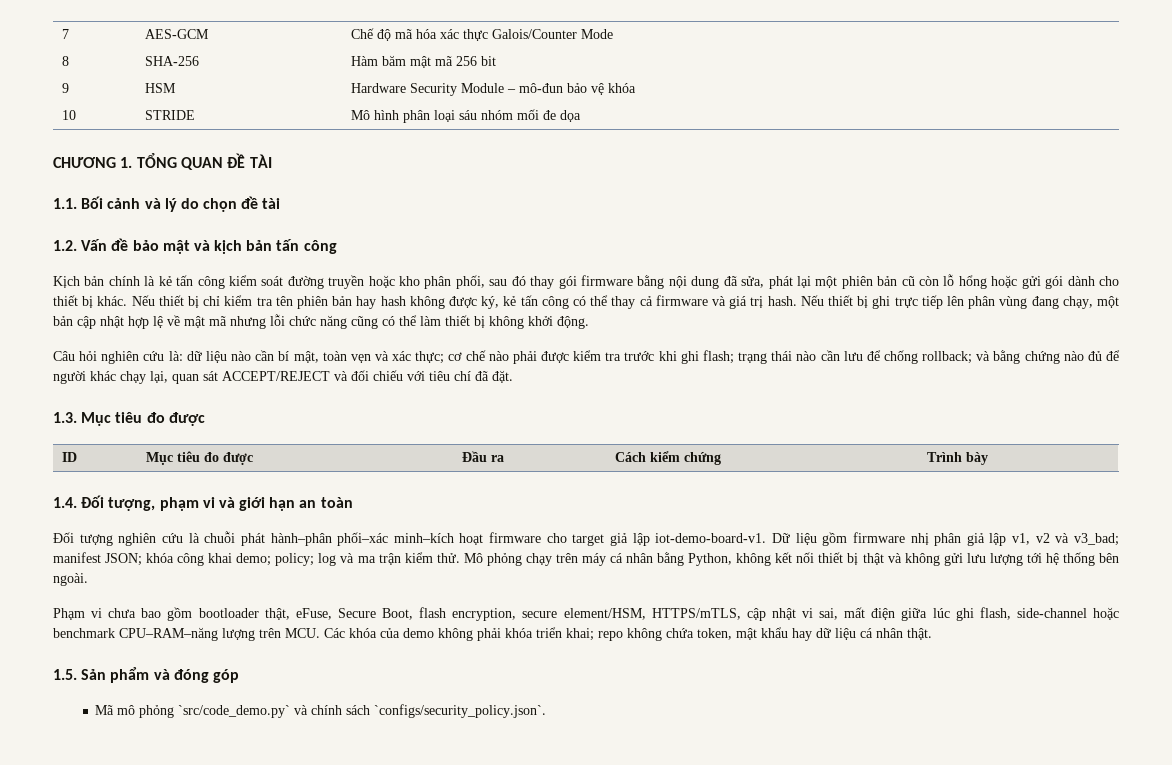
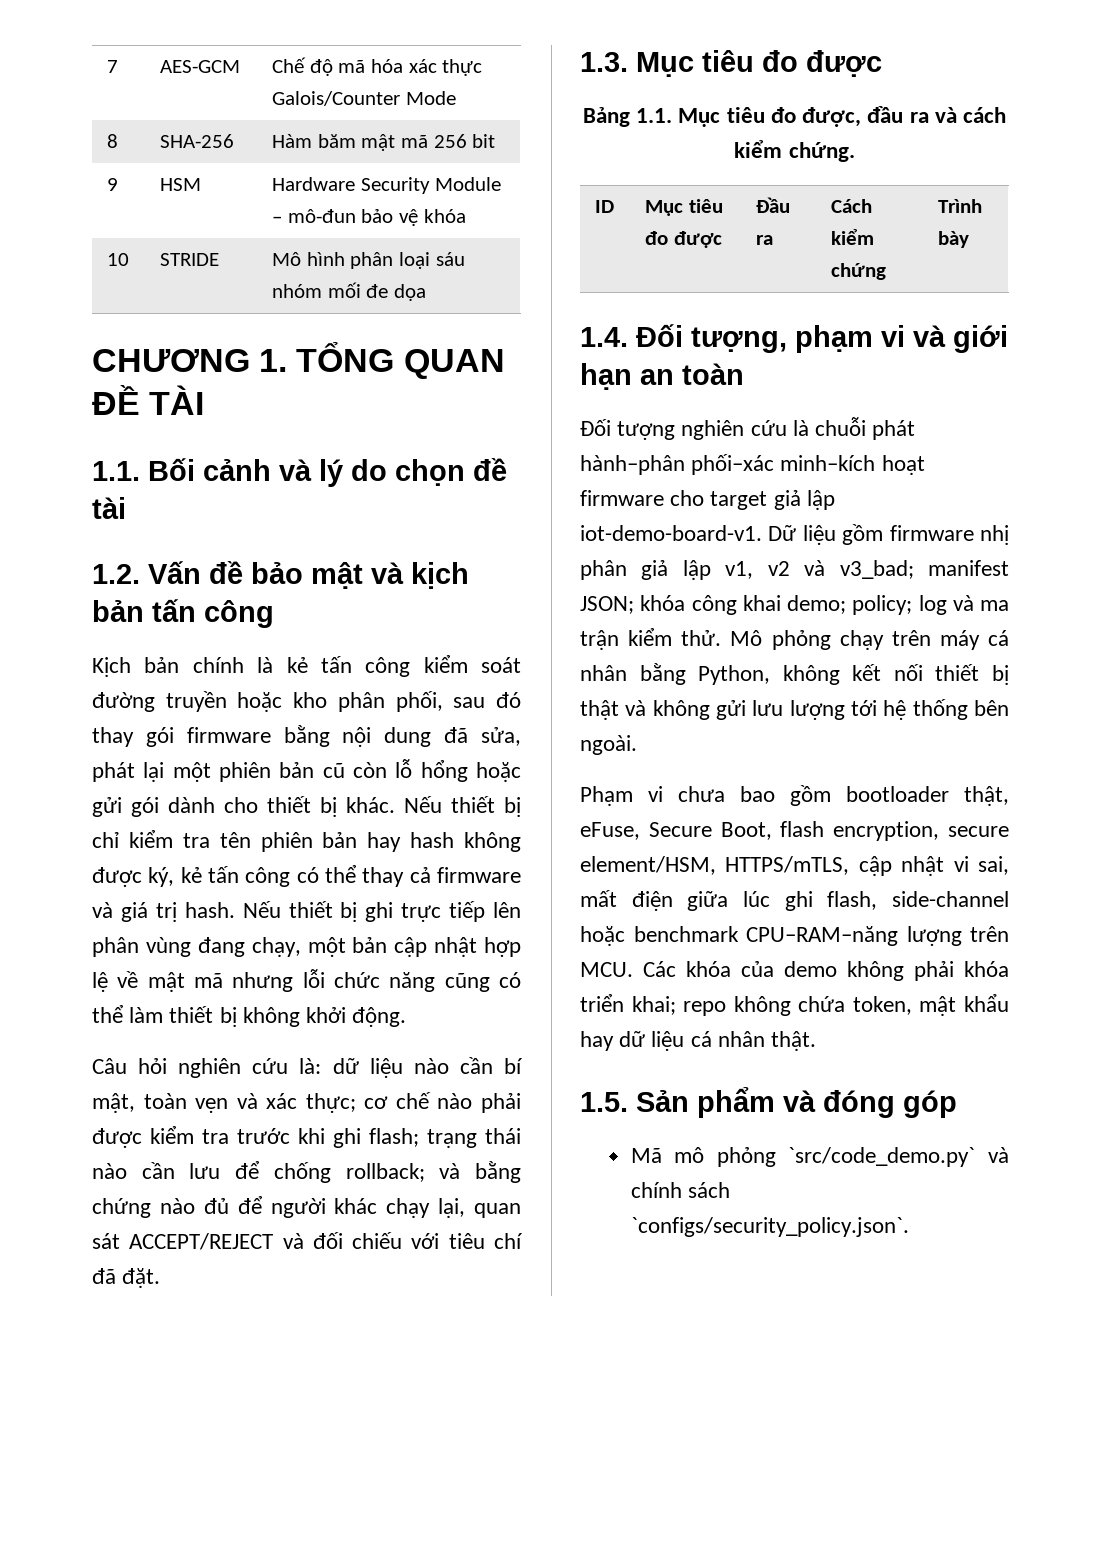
(205, 419) none -> [583,106,1006,127] [734,140,855,162] // Bảng 1.1. Mục tiêu đo được, đầu ra và cách kiểm chứng.

